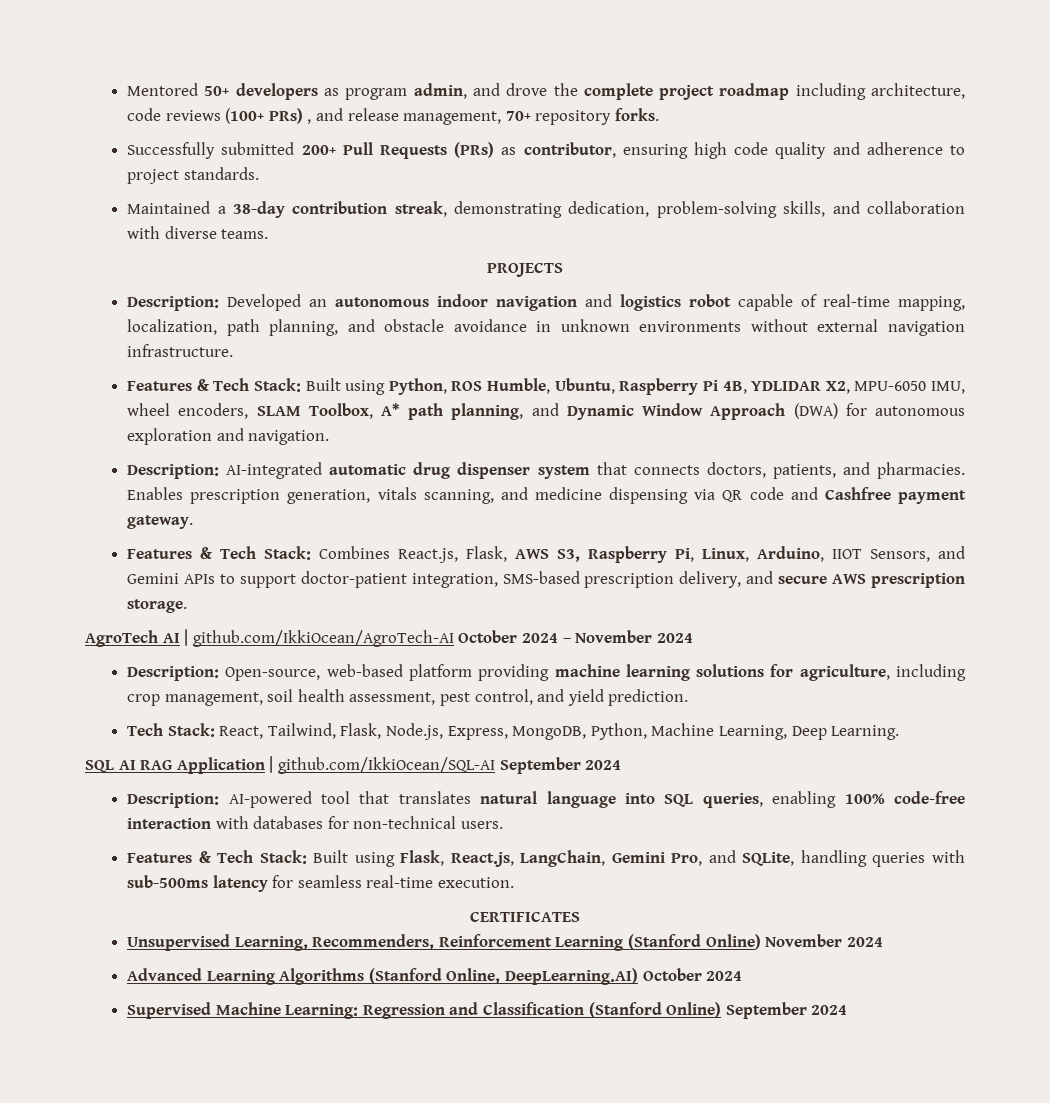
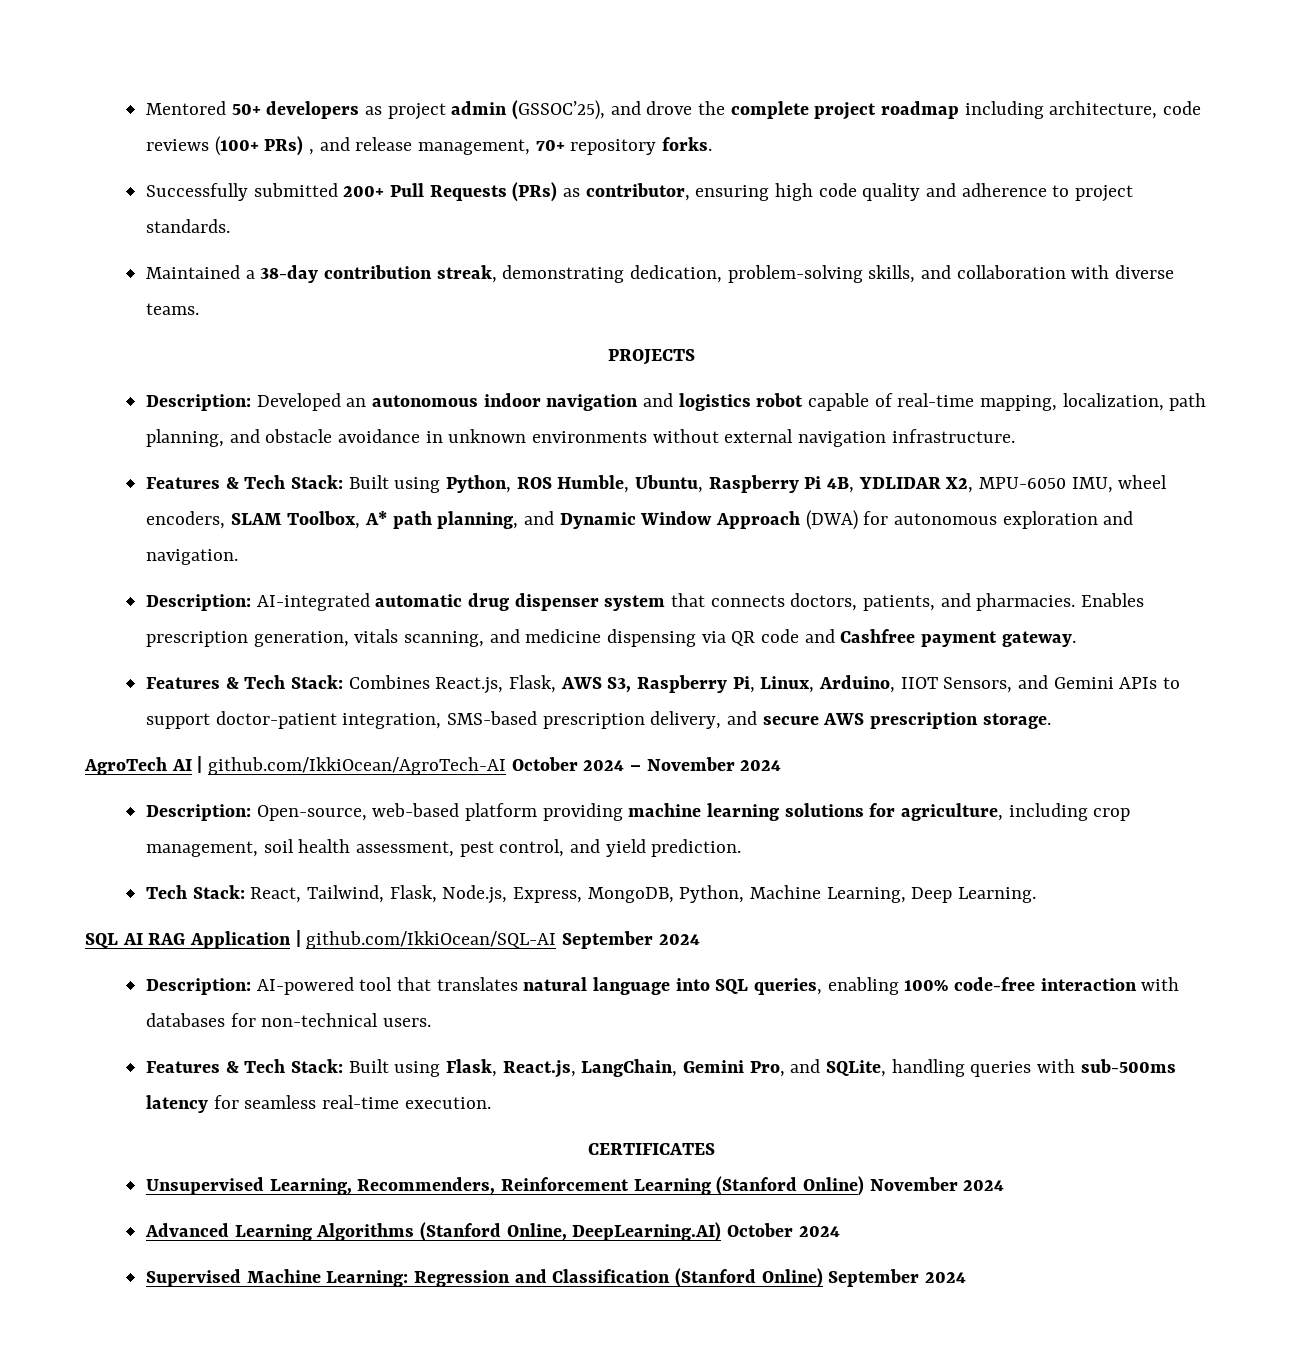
[345,83,467,100] program admin, -> [387,100,605,120] project admin (GSSOC’25),

